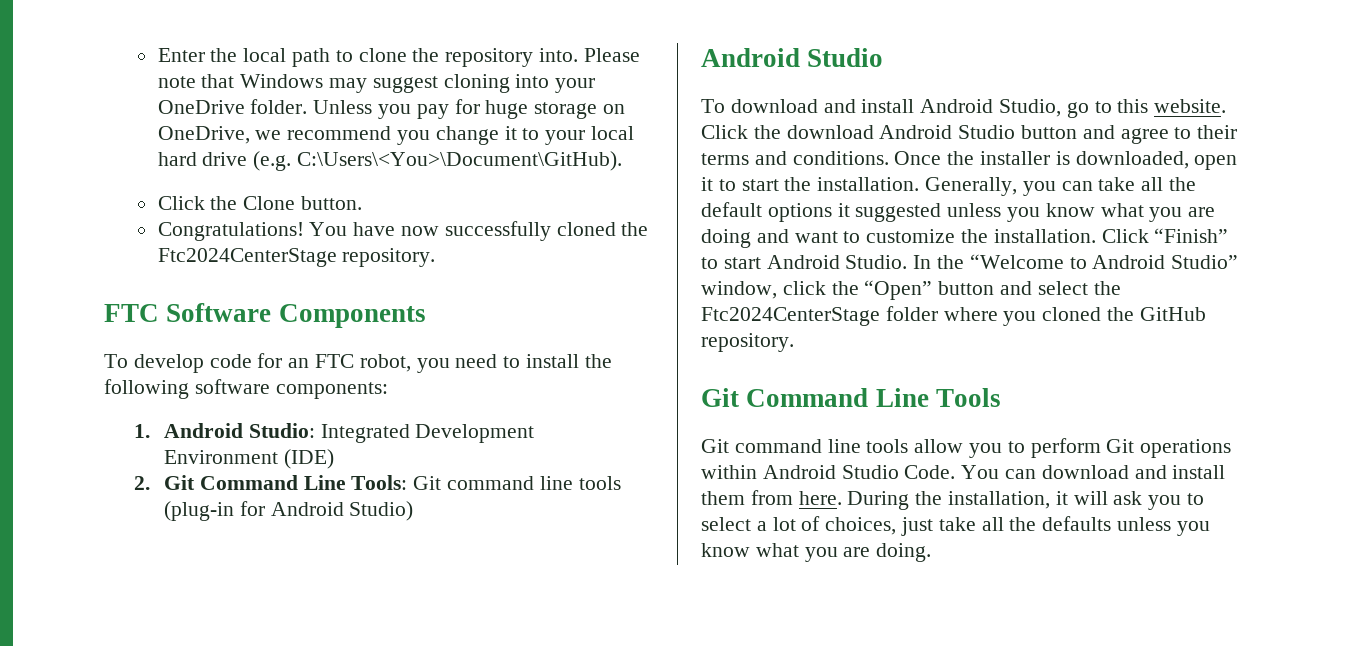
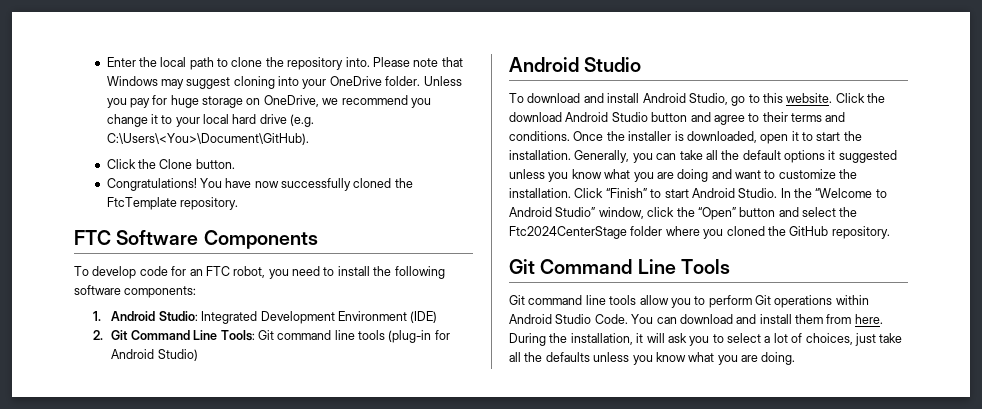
[157,248,337,267] Ftc2024CenterStage -> [106,197,177,210] FtcTemplate

